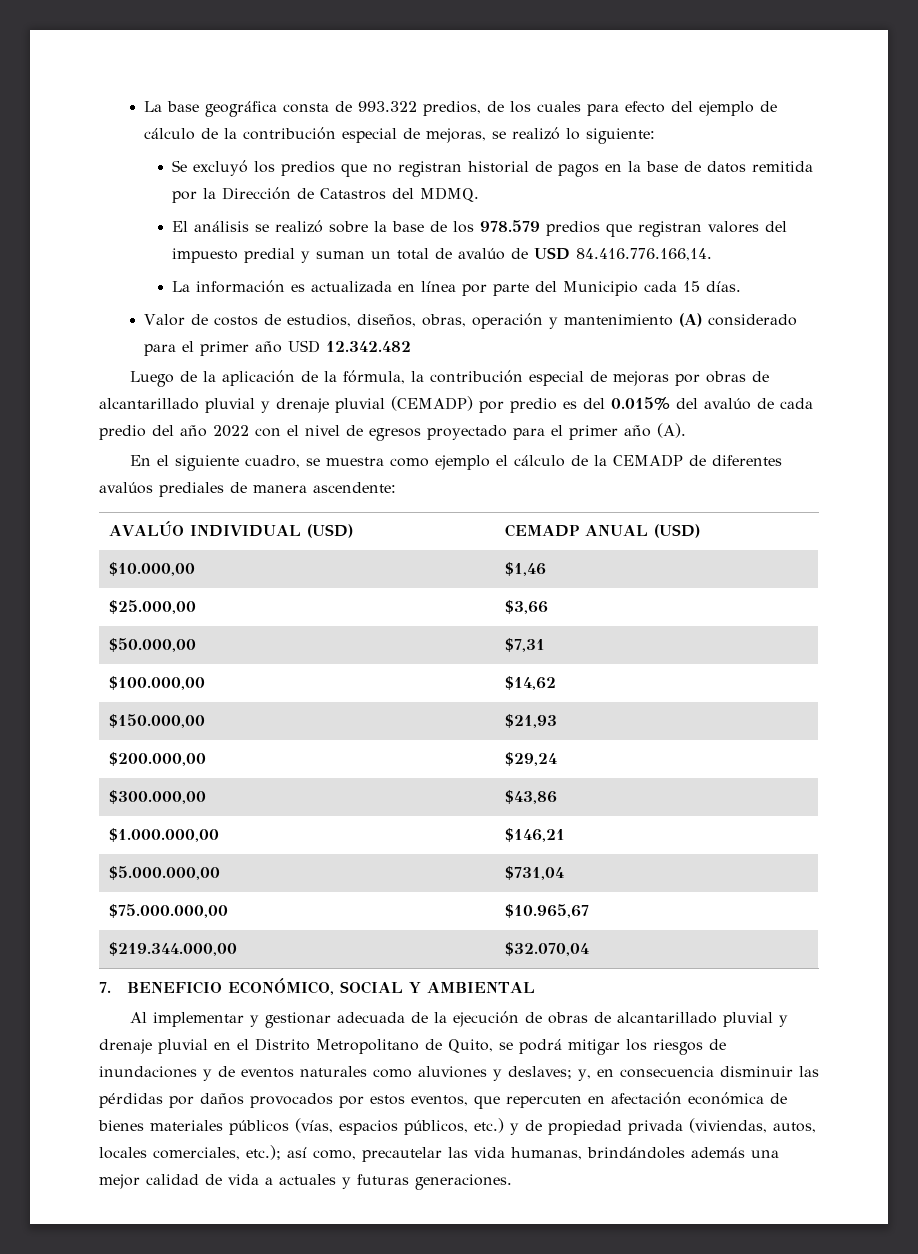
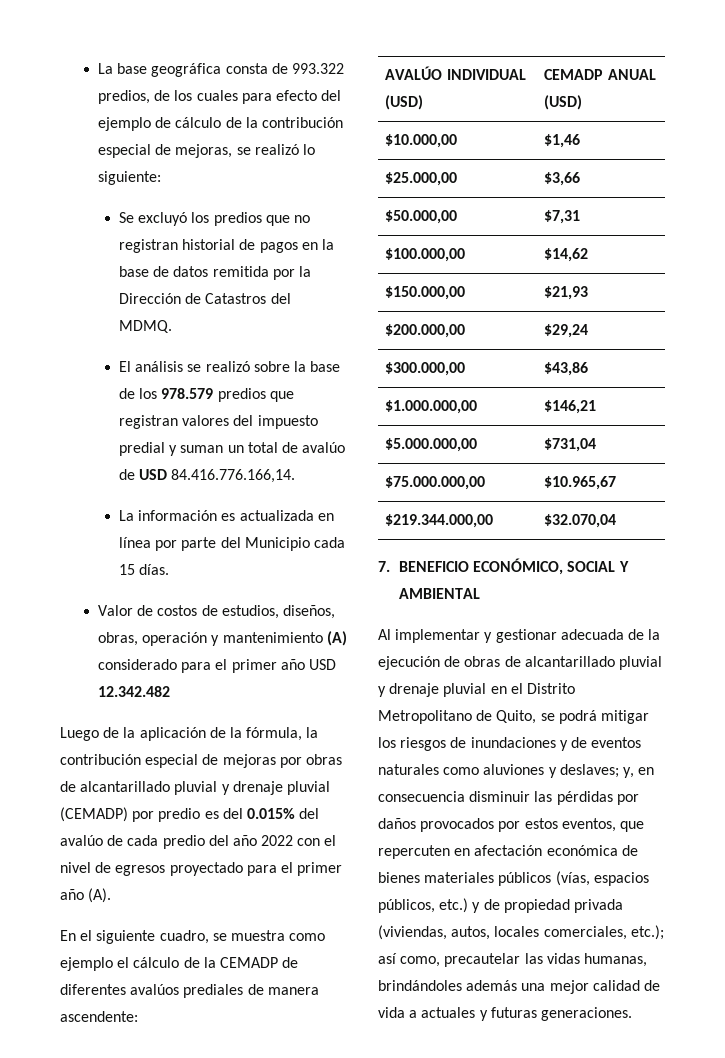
[474,1147,505,1158] vida -> [546,953,580,964] vidas

